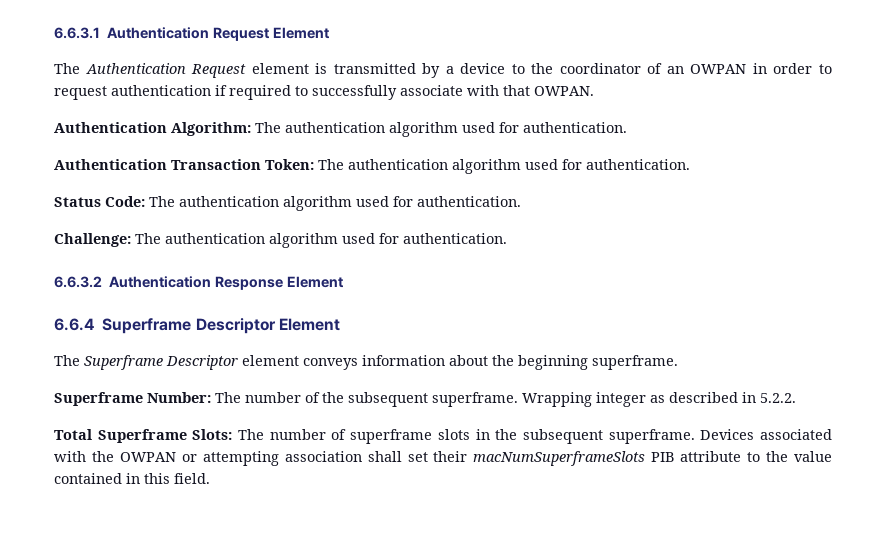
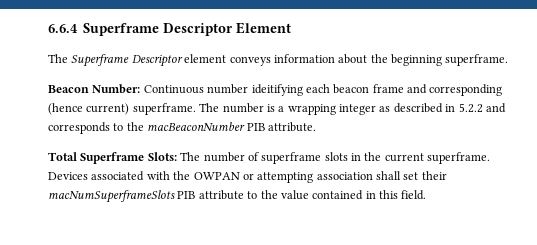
[54,27,330,41] [54,63,832,78] [54,85,594,100] [54,122,627,137] [54,159,690,174] [54,196,521,211] [54,233,507,248] [54,276,344,290] 6.6.3.1 Authentication Request Element // The Authentication Request element is transmitted by a device to the coordinator of an OWPAN in order to request authentication if required to successfully associate with that OWPAN. // Authentication Algorithm: The authentication algorithm used for authentication. // Authentication Transaction Token: The authentication algorithm used for authentication. // Status Code: The authentication algorithm used for authentication. // Challenge: The authentication algorithm used for authentication. // 6.6.3.2 Authentication Response Element // -> (48, 28) none
[54,392,796,407] Superframe Number: The number of the subsequent superframe. Wrapping integer as described in 5.2.2. -> [48,84,503,96] [48,103,506,115] [48,122,316,134] Beacon Number: Continuous number ideitifying each beacon frame and corresponding (hence current) superframe. The number is a wrapping integer as described in 5.2.2 and corresponds to the macBeaconNumber PIB attribute.
[522,429,603,444] subsequent -> [384,153,424,162] current

